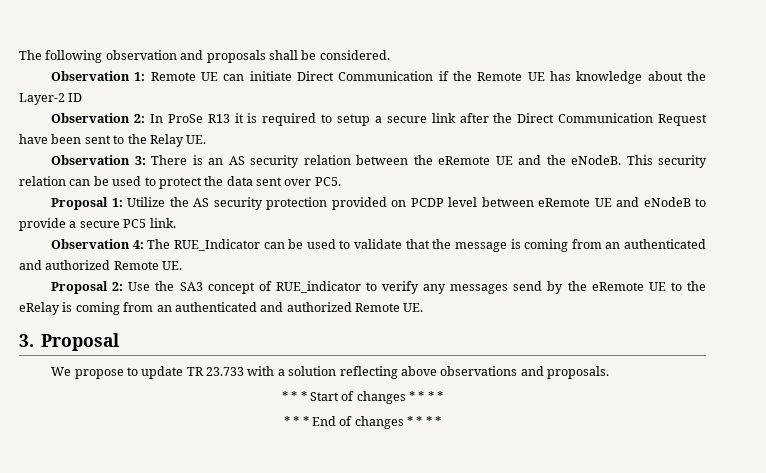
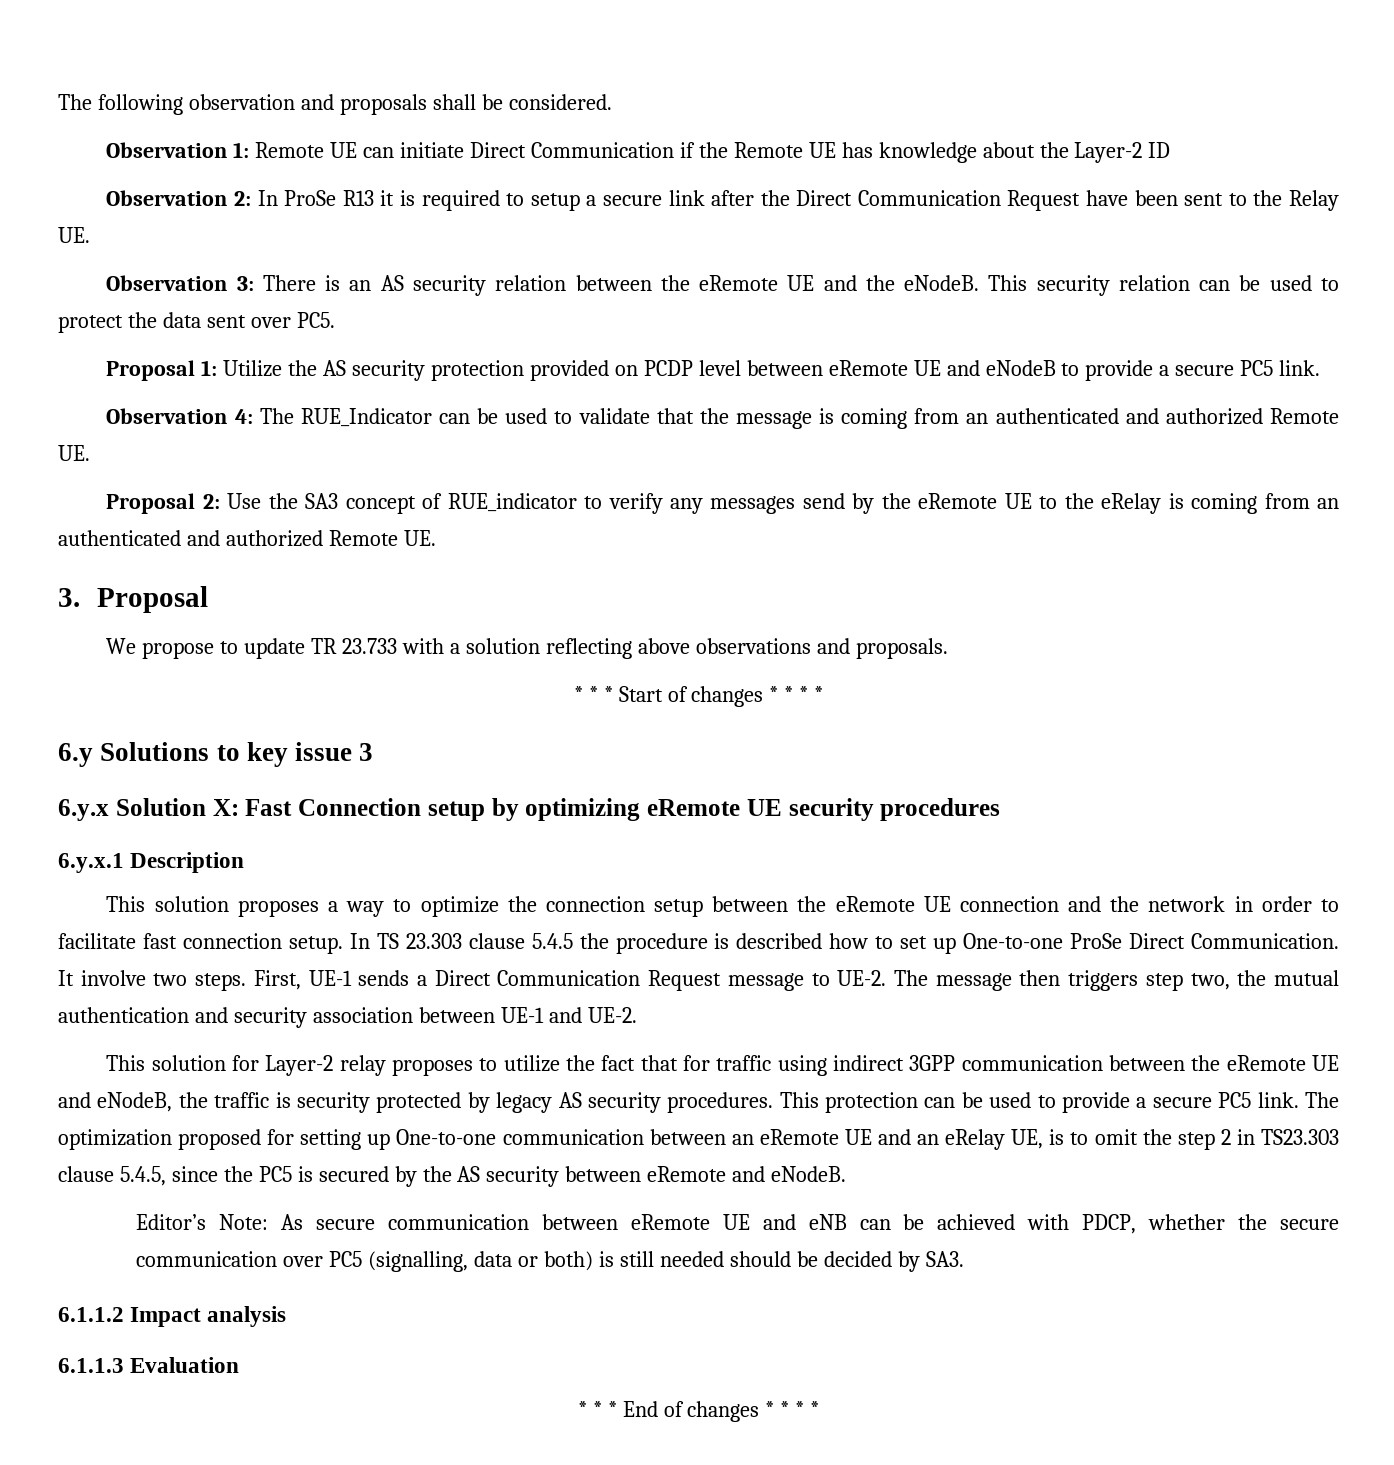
(444, 396) none -> [58,742,374,767] [58,798,1001,821] [58,852,245,873] [106,896,1339,917] [58,933,1340,954] [58,970,1339,991] [58,1007,637,1028] [106,1055,1340,1076] [58,1092,1339,1113] [58,1129,1339,1150] [58,1166,847,1187] [136,1214,1339,1234] [136,1251,964,1272] [58,1306,287,1327] [58,1357,240,1373] // 6.y Solutions to key issue 3 // 6.y.x Solution X: Fast Connection setup by optimizing eRemote UE security procedures // 6.y.x.1 Description // This solution proposes a way to optimize the connection setup between the eRemote UE connection and the network in order to facilitate fast connection setup. In TS 23.303 clause 5.4.5 the procedure is described how to set up One-to-one ProSe Direct Communication. It involve two steps. First, UE-1 sends a Direct Communication Request message to UE-2. The message then triggers step two, the mutual authentication and security association between UE-1 and UE-2. // This solution for Layer-2 relay proposes to utilize the fact that for traffic using indirect 3GPP communication between the eRemote UE and eNodeB, the traffic is security protected by legacy AS security procedures. This protection can be used to provide a secure PC5 link. The optimization proposed for setting up One-to-one communication between an eRemote UE and an eRelay UE, is to omit the step 2 in TS23.303 clause 5.4.5, since the PC5 is secured by the AS security between eRemote and eNodeB. // Editor’s Note: As secure communication between eRemote UE and eNB can be achieved with PDCP, whether the secure communication over PC5 (signalling, data or both) is still needed should be decided by SA3. // 6.1.1.2 Impact analysis // 6.1.1.3 Evaluation

